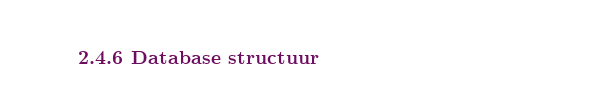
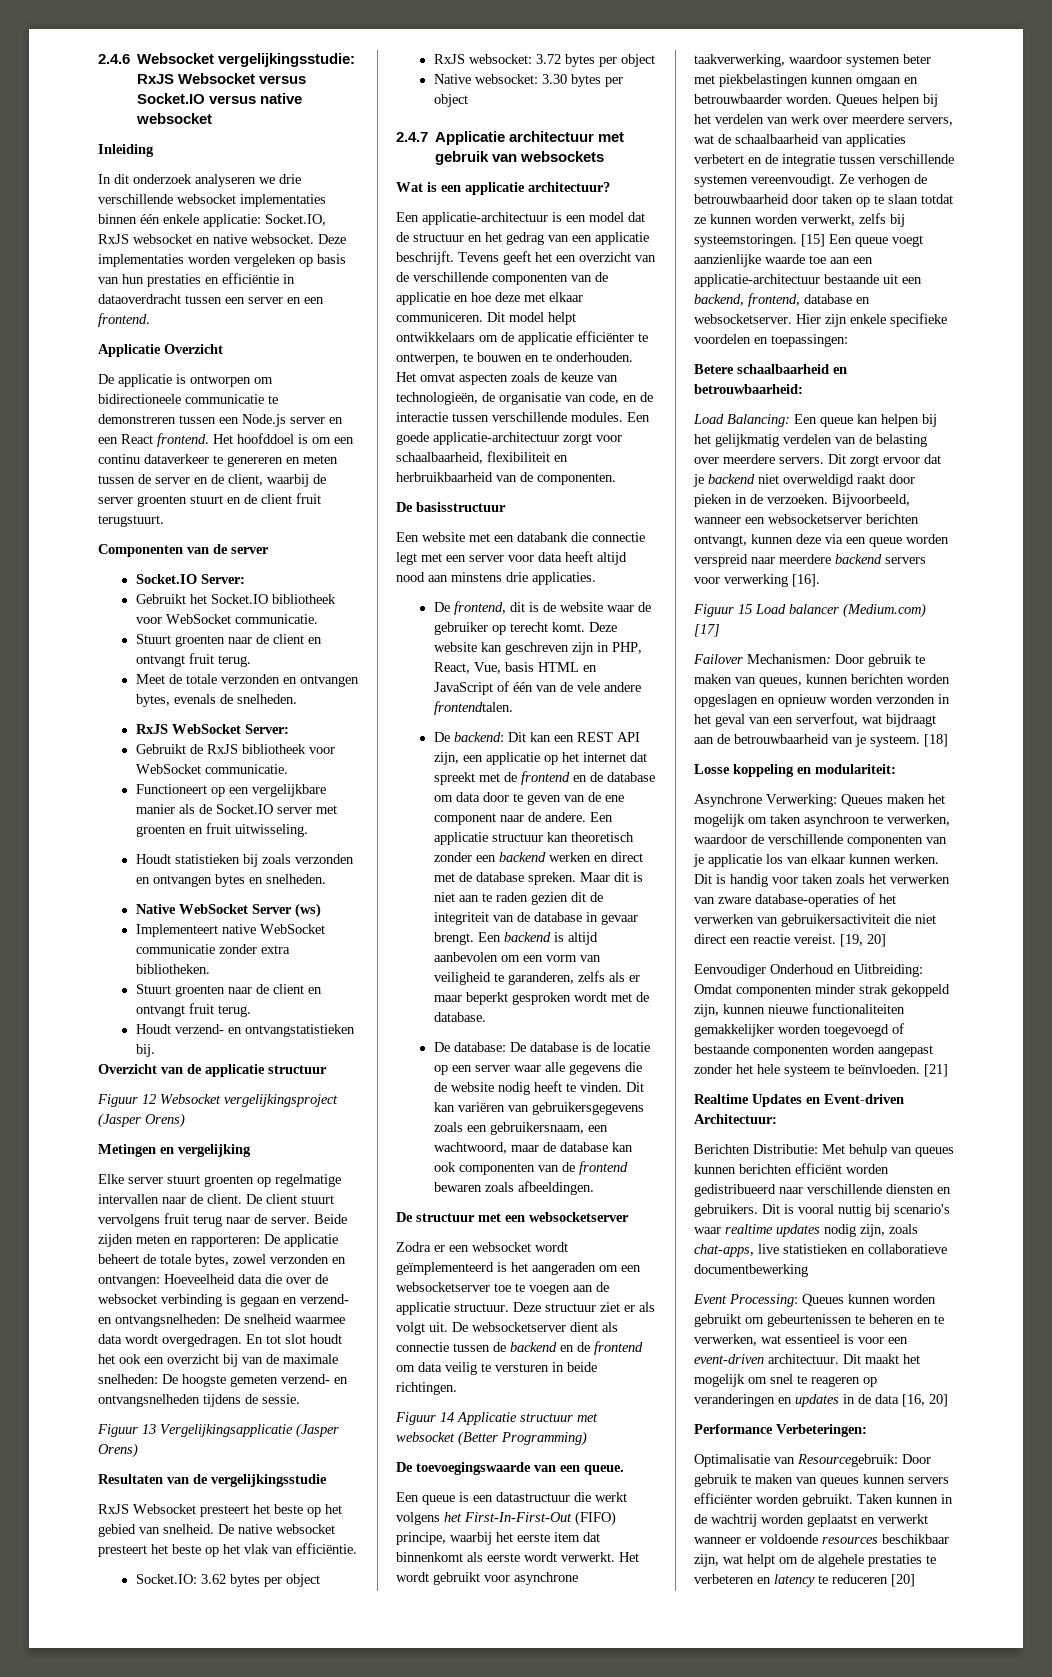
[131,51,319,64] Database structuur -> [137,53,356,67] [137,73,307,84] [137,93,303,104] [136,113,213,124] [98,144,154,157] [98,174,301,187] [98,194,326,207] [98,214,326,227] [98,234,346,244] [98,254,346,267] [98,273,295,287] [98,294,324,304] [98,313,150,327] [98,344,223,357] [98,374,273,387] [98,394,278,404] [98,414,343,427] [98,433,354,447] [98,454,338,467] [98,474,326,487] [98,493,321,507] [98,515,164,527] [98,544,269,557] [135,574,245,584] [135,594,336,604] [135,614,318,624] [135,634,322,647] [135,653,251,667] [135,674,359,687] [135,694,297,707] [135,724,289,734] [135,744,335,754] [135,764,288,774] [135,784,326,797] [135,804,337,814] [135,823,308,837] [135,854,354,867] [135,874,326,887] [135,903,321,918] [135,924,325,937] [135,944,290,954] [135,964,210,974] [135,984,322,997] [135,1003,251,1017] [135,1024,355,1037] [135,1044,155,1057] [98,1064,327,1077] [97,1094,338,1107] [98,1113,185,1128] [98,1144,251,1157] [98,1174,341,1187] [98,1194,334,1204] [98,1213,347,1227] [98,1234,338,1247] [98,1254,346,1267] [98,1274,328,1287] [98,1294,349,1307] [98,1314,345,1327] [98,1334,342,1347] [98,1354,338,1367] [98,1374,348,1387] [98,1394,300,1407] [97,1423,339,1438] [98,1443,138,1458] [98,1474,327,1487] [98,1504,342,1517] [98,1524,335,1537] [98,1543,357,1557] [135,1574,320,1587] [433,54,655,67] [433,74,623,87] [433,94,468,107] [396,131,625,145] [435,151,605,165] [396,182,610,195] [396,212,645,225] [396,232,649,245] [396,251,656,265] [396,272,608,285] [396,292,583,305] [396,312,576,325] [396,331,648,345] [396,352,633,365] [396,372,618,385] [396,392,653,405] [396,412,650,422] [396,432,622,445] [396,451,568,464] [396,472,616,485] [396,502,506,512] [396,532,645,542] [396,551,627,565] [396,572,596,585] [433,601,651,615] [433,622,617,635] [433,642,642,655] [433,662,597,674] [433,681,641,695] [433,701,513,715] [433,732,640,742] [433,752,647,765] [433,771,655,785] [433,792,624,805] [433,812,613,825] [433,832,634,845] [433,852,643,862] [433,872,643,885] [433,892,603,905] [433,912,638,925] [433,932,598,945] [433,952,601,962] [433,971,640,985] [433,992,649,1005] [433,1012,486,1022] [433,1042,650,1052] [433,1062,642,1075] [433,1081,644,1095] [433,1102,644,1115] [433,1122,608,1135] [433,1142,633,1154] [433,1161,628,1175] [433,1181,594,1195] [396,1212,629,1222] [396,1242,568,1252] [396,1262,641,1275] [396,1282,609,1295] [396,1302,655,1315] [396,1322,618,1335] [396,1341,643,1355] [396,1362,597,1375] [396,1382,457,1395] [395,1412,598,1425] [396,1431,587,1446] [396,1462,624,1475] [396,1492,627,1505] [396,1511,616,1526] [396,1532,600,1545] [396,1552,639,1562] [396,1572,578,1585] [694,54,931,67] [694,74,918,87] [694,94,938,107] [694,114,953,126] [694,134,906,147] [694,154,954,167] [694,174,927,187] [694,194,953,207] [694,213,905,227] [694,234,923,247] [694,254,873,267] [694,274,922,287] [694,293,870,307] [694,313,947,327] [694,334,848,347] [694,364,847,374] [694,384,803,394] [693,414,937,427] [694,434,927,447] [694,454,941,467] [693,474,915,487] [694,494,910,507] [694,514,919,524] [694,534,949,547] [694,554,926,567] [694,574,820,587] [693,603,926,618] [694,624,720,637] [693,654,925,667] [694,674,950,687] [694,694,950,707] [694,713,936,727] [694,734,948,747] [694,764,896,777] [694,794,945,807] [694,814,950,827] [694,834,947,847] [693,854,939,867] [694,874,950,887] [694,893,896,907] [694,914,936,927] [694,934,886,947] [694,964,923,977] [694,984,950,997] [694,1003,905,1017] [694,1023,904,1037] [694,1044,933,1057] [694,1064,948,1077] [694,1094,904,1107] [694,1114,777,1124] [694,1144,954,1157] [694,1163,889,1174] [694,1184,951,1197] [694,1204,950,1217] [694,1224,918,1237] [694,1244,947,1257] [694,1264,808,1277] [693,1294,936,1307] [694,1314,944,1327] [694,1334,908,1346] [694,1354,920,1364] [694,1374,877,1387] [694,1394,948,1407] [694,1424,867,1437] [694,1454,931,1467] [694,1474,949,1487] [694,1493,953,1507] [694,1514,928,1527] [694,1534,949,1544] [694,1554,936,1567] [694,1574,915,1587] Websocket vergelijkingsstudie: RxJS Websocket versus Socket.IO versus native websocket // Inleiding // In dit onderzoek analyseren we drie verschillende websocket implementaties binnen één enkele applicatie: Socket.IO, RxJS websocket en native websocket. Deze implementaties worden vergeleken op basis van hun prestaties en efficiëntie in dataoverdracht tussen een server en een frontend. // Applicatie Overzicht // De applicatie is ontworpen om bidirectioneele communicatie te demonstreren tussen een Node.js server en een React frontend. Het hoofddoel is om een continu dataverkeer te genereren en meten tussen de server en de client, waarbij de server groenten stuurt en de client fruit terugstuurt. // Componenten van de server // Socket.IO Server: // Gebruikt het Socket.IO bibliotheek voor WebSocket communicatie. // Stuurt groenten naar de client en ontvangt fruit terug. // Meet de totale verzonden en ontvangen bytes, evenals de snelheden. // RxJS WebSocket Server: // Gebruikt de RxJS bibliotheek voor WebSocket communicatie. // Functioneert op een vergelijkbare manier als de Socket.IO server met groenten en fruit uitwisseling. // Houdt statistieken bij zoals verzonden en ontvangen bytes en snelheden. // Native WebSocket Server (ws) // Implementeert native WebSocket communicatie zonder extra bibliotheken. // Stuurt groenten naar de client en ontvangt fruit terug. // Houdt verzend- en ontvangstatistieken bij. // Overzicht van de applicatie structuur // Figuur 12 Websocket vergelijkingsproject (Jasper Orens) // Metingen en vergelijking // Elke server stuurt groenten op regelmatige intervallen naar de client. De client stuurt vervolgens fruit terug naar de server. Beide zijden meten en rapporteren: De applicatie beheert de totale bytes, zowel verzonden en ontvangen: Hoeveelheid data die over de websocket verbinding is gegaan en verzend- en ontvangsnelheden: De snelheid waarmee data wordt overgedragen. En tot slot houdt het ook een overzicht bij van de maximale snelheden: De hoogste gemeten verzend- en ontvangsnelheden tijdens de sessie. // Figuur 13 Vergelijkingsapplicatie (Jasper Orens) // Resultaten van de vergelijkingsstudie // RxJS Websocket presteert het beste op het gebied van snelheid. De native websocket presteert het beste op het vlak van efficiëntie. // Socket.IO: 3.62 bytes per object // RxJS websocket: 3.72 bytes per object // Native websocket: 3.30 bytes per object // 2.4.7 Applicatie architectuur met gebruik van websockets // Wat is een applicatie architectuur? // Een applicatie-architectuur is een model dat de structuur en het gedrag van een applicatie beschrijft. Tevens geeft het een overzicht van de verschillende componenten van de applicatie en hoe deze met elkaar communiceren. Dit model helpt ontwikkelaars om de applicatie efficiënter te ontwerpen, te bouwen en te onderhouden. Het omvat aspecten zoals de keuze van technologieën, de organisatie van code, en de interactie tussen verschillende modules. Een goede applicatie-architectuur zorgt voor schaalbaarheid, flexibiliteit en herbruikbaarheid van de componenten. // De basisstructuur // Een website met een databank die connectie legt met een server voor data heeft altijd nood aan minstens drie applicaties. // De frontend, dit is de website waar de gebruiker op terecht komt. Deze website kan geschreven zijn in PHP, React, Vue, basis HTML en JavaScript of één van de vele andere frontendtalen. // De backend: Dit kan een REST API zijn, een applicatie op het internet dat spreekt met de frontend en de database om data door te geven van de ene component naar de andere. Een applicatie structuur kan theoretisch zonder een backend werken en direct met de database spreken. Maar dit is niet aan te raden gezien dit de integriteit van de database in gevaar brengt. Een backend is altijd aanbevolen om een vorm van veiligheid te garanderen, zelfs als er maar beperkt gesproken wordt met de database. // De database: De database is de locatie op een server waar alle gegevens die de website nodig heeft te vinden. Dit kan variëren van gebruikersgegevens zoals een gebruikersnaam, een wachtwoord, maar de database kan ook componenten van de frontend bewaren zoals afbeeldingen. // De structuur met een websocketserver // Zodra er een websocket wordt geïmplementeerd is het aangeraden om een websocketserver toe te voegen aan de applicatie structuur. Deze structuur ziet er als volgt uit. De websocketserver dient als connectie tussen de backend en de frontend om data veilig te versturen in beide richtingen. // Figuur 14 Applicatie structuur met websocket (Better Programming) // De toevoegingswaarde van een queue. // Een queue is een datastructuur die werkt volgens het First-In-First-Out (FIFO) principe, waarbij het eerste item dat binnenkomt als eerste wordt verwerkt. Het wordt gebruikt voor asynchrone taakverwerking, waardoor systemen beter met piekbelastingen kunnen omgaan en betrouwbaarder worden. Queues helpen bij het verdelen van werk over meerdere servers, wat de schaalbaarheid van applicaties verbetert en de integratie tussen verschillende systemen vereenvoudigt. Ze verhogen de betrouwbaarheid door taken op te slaan totdat ze kunnen worden verwerkt, zelfs bij systeemstoringen. [15] Een queue voegt aanzienlijke waarde toe aan een applicatie-architectuur bestaande uit een backend, frontend, database en websocketserver. Hier zijn enkele specifieke voordelen en toepassingen: // Betere schaalbaarheid en betrouwbaarheid: // Load Balancing: Een queue kan helpen bij het gelijkmatig verdelen van de belasting over meerdere servers. Dit zorgt ervoor dat je backend niet overweldigd raakt door pieken in de verzoeken. Bijvoorbeeld, wanneer een websocketserver berichten ontvangt, kunnen deze via een queue worden verspreid naar meerdere backend servers voor verwerking [16]. // Figuur 15 Load balancer (Medium.com) [17] // Failover Mechanismen: Door gebruik te maken van queues, kunnen berichten worden opgeslagen en opnieuw worden verzonden in het geval van een serverfout, wat bijdraagt aan de betrouwbaarheid van je systeem. [18] // Losse koppeling en modulariteit: // Asynchrone Verwerking: Queues maken het mogelijk om taken asynchroon te verwerken, waardoor de verschillende componenten van je applicatie los van elkaar kunnen werken. Dit is handig voor taken zoals het verwerken van zware database-operaties of het verwerken van gebruikersactiviteit die niet direct een reactie vereist. [19, 20] // Eenvoudiger Onderhoud en Uitbreiding: Omdat componenten minder strak gekoppeld zijn, kunnen nieuwe functionaliteiten gemakkelijker worden toegevoegd of bestaande componenten worden aangepast zonder het hele systeem te beïnvloeden. [21] // Realtime Updates en Event-driven Architectuur: // Berichten Distributie: Met behulp van queues kunnen berichten efficiënt worden gedistribueerd naar verschillende diensten en gebruikers. Dit is vooral nuttig bij scenario's waar realtime updates nodig zijn, zoals chat-apps, live statistieken en collaboratieve documentbewerking // Event Processing: Queues kunnen worden gebruikt om gebeurtenissen te beheren en te verwerken, wat essentieel is voor een event-driven architectuur. Dit maakt het mogelijk om snel te reageren op veranderingen en updates in de data [16, 20] // Performance Verbeteringen: // Optimalisatie van Resourcegebruik: Door gebruik te maken van queues kunnen servers efficiënter worden gebruikt. Taken kunnen in de wachtrij worden geplaatst en verwerkt wanneer er voldoende resources beschikbaar zijn, wat helpt om de algehele prestaties te verbeteren en latency te reduceren [20]

